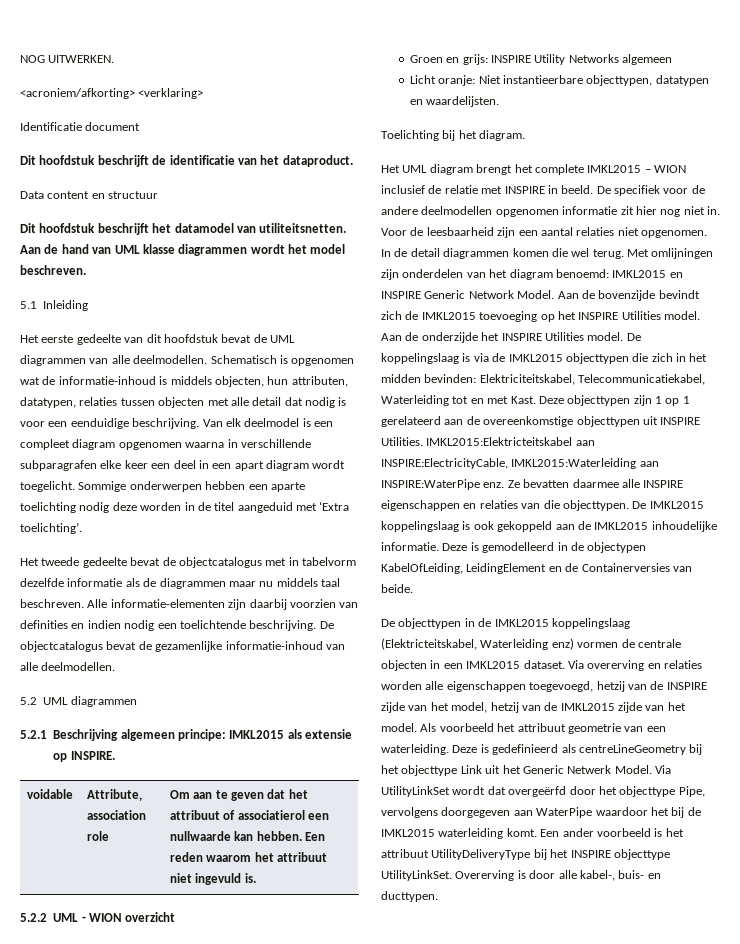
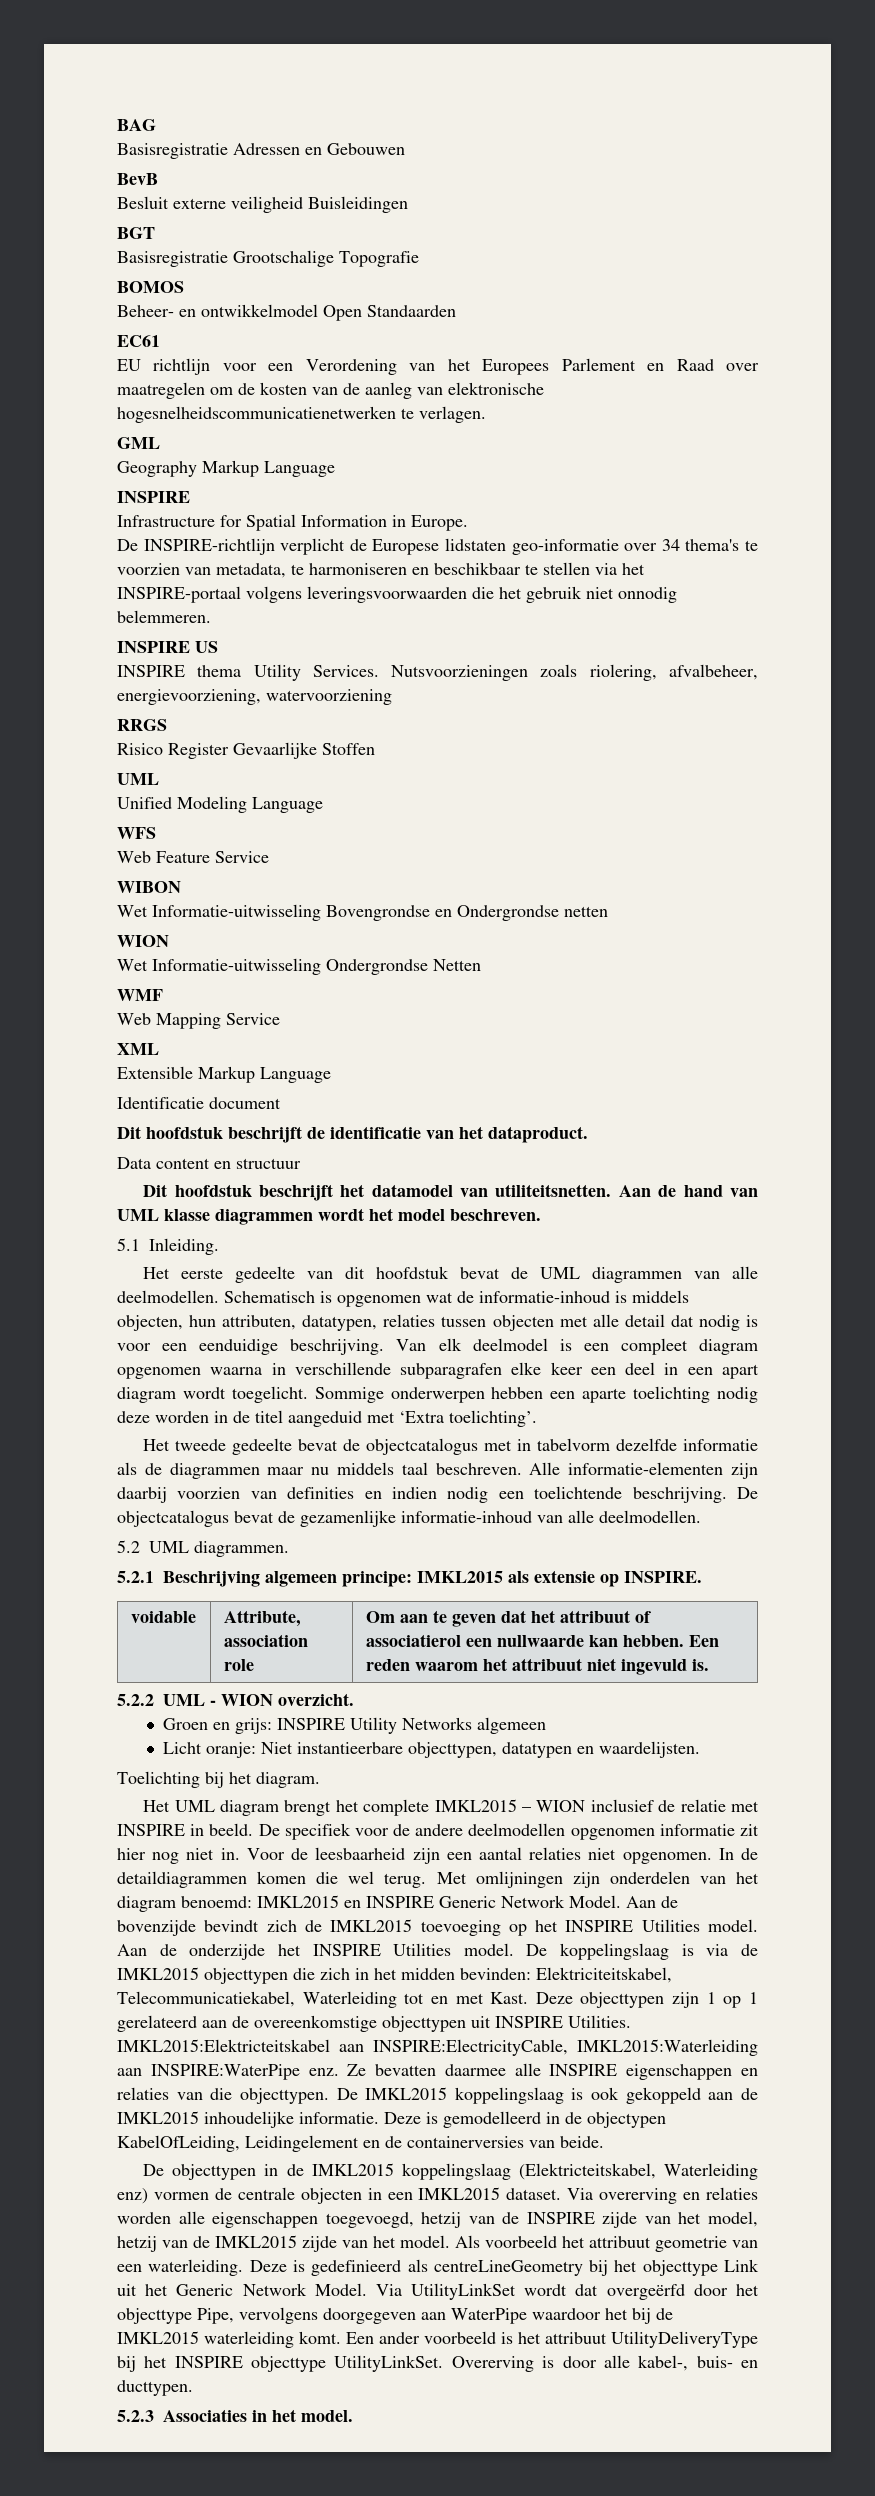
[20,55,115,63] [20,88,204,99] NOG UITWERKEN. // <acroniem/afkorting> <verklaring> -> [117,119,156,131] [117,143,405,159] [117,173,158,185] [117,196,408,213] [117,227,155,239] [117,250,419,267] [117,281,184,293] [117,304,456,321] [117,335,160,347] [117,358,759,375] [117,382,544,399] [117,406,486,423] [117,437,160,449] [117,460,335,477] [117,491,190,503] [117,514,468,531] [117,538,759,555] [117,562,645,578] [117,586,677,603] [117,610,211,623] [117,641,218,653] [117,664,758,681] [117,689,392,705] [117,719,167,731] [117,742,375,759] [117,773,159,785] [117,796,323,813] [117,827,156,839] [117,851,269,863] [117,881,181,893] [117,904,608,921] [117,935,169,947] [117,958,481,975] [117,989,163,1001] [117,1013,280,1029] [117,1043,159,1055] [117,1066,331,1083] BAG // Basisregistratie Adressen en Gebouwen // BevB // Besluit externe veiligheid Buisleidingen // BGT // Basisregistratie Grootschalige Topografie // BOMOS // Beheer- en ontwikkelmodel Open Standaarden // EC61 // EU richtlijn voor een Verordening van het Europees Parlement en Raad over maatregelen om de kosten van de aanleg van elektronische hogesnelheidscommunicatienetwerken te verlagen. // GML // Geography Markup Language // INSPIRE // Infrastructure for Spatial Information in Europe. // De INSPIRE-richtlijn verplicht de Europese lidstaten geo-informatie over 34 thema's te voorzien van metadata, te harmoniseren en beschikbaar te stellen via het INSPIRE-portaal volgens leveringsvoorwaarden die het gebruik niet onnodig belemmeren. // INSPIRE US // INSPIRE thema Utility Services. Nutsvoorzieningen zoals riolering, afvalbeheer, energievoorziening, watervoorziening // RRGS // Risico Register Gevaarlijke Stoffen // UML // Unified Modeling Language // WFS // Web Feature Service // WIBON // Wet Informatie-uitwisseling Bovengrondse en Ondergrondse netten // WION // Wet Informatie-uitwisseling Ondergrondse Netten // WMF // Web Mapping Service // XML // Extensible Markup Language
[43,300,89,311] Inleiding -> [149,1238,219,1255] Inleiding.
[70,696,137,707] diagrammen -> [194,1541,289,1557] diagrammen.
[125,912,176,922] overzicht -> [278,1693,354,1706] overzicht.
[410,248,510,259] detail diagrammen -> [117,1871,247,1888] detaildiagrammen
[466,563,547,574] LeidingElement -> [245,2135,359,2152] Leidingelement
[581,563,670,572] Containerversies -> [407,2136,524,2148] containerversies
[567,765,612,774] Netwerk -> [242,2283,307,2296] Network
(438, 896) none -> [117,2409,353,2422] // 5.2.3 Associaties in het model.

